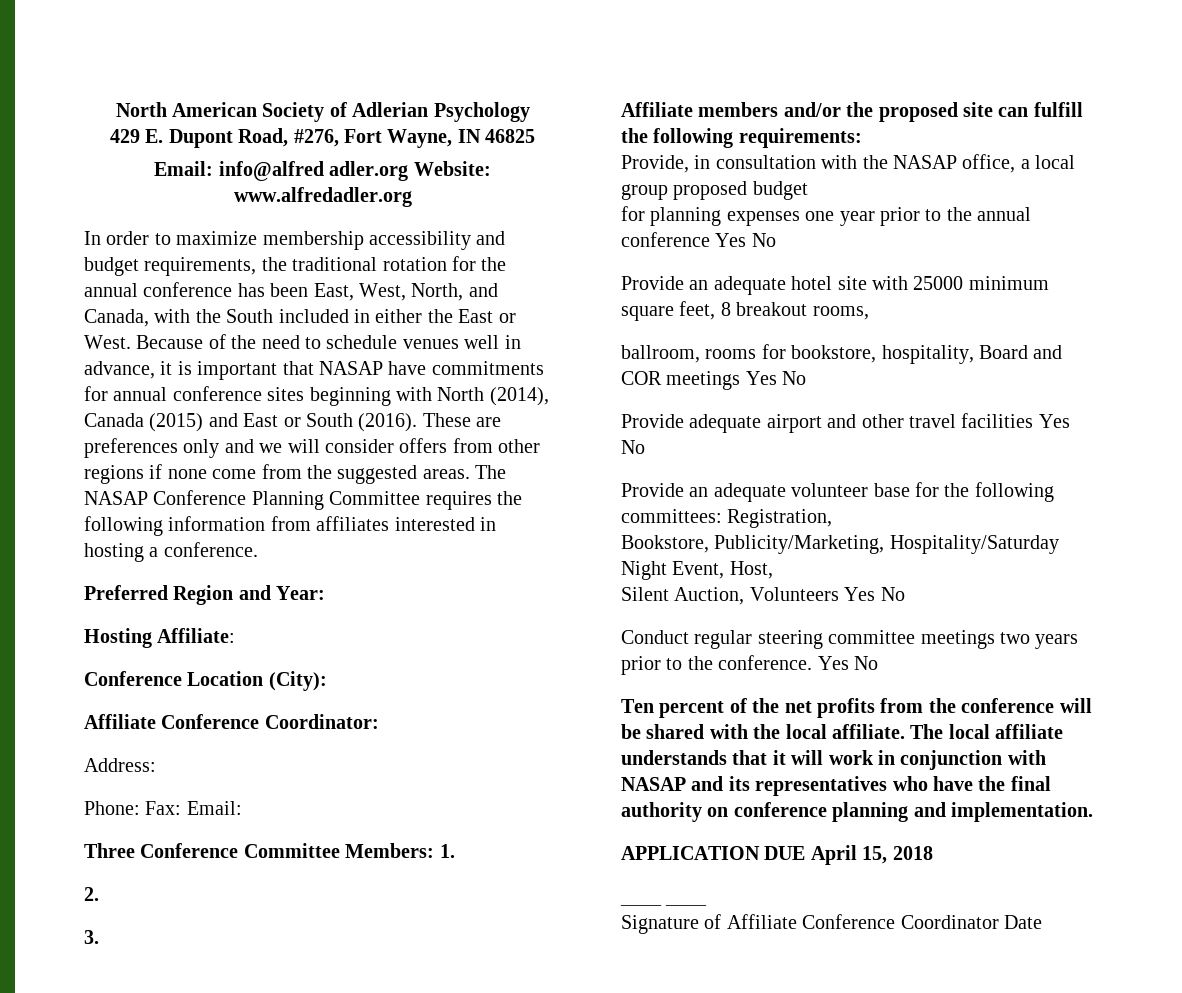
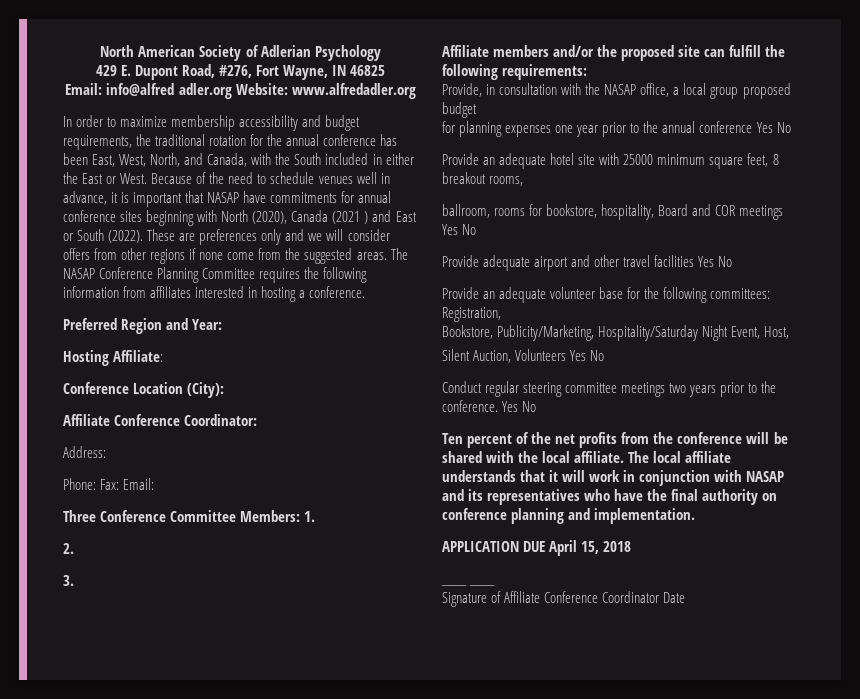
[489,387,549,406] [84,413,204,432] (2014), Canada (2015) -> [252,210,369,224] (2020), Canada (2021 )
[358,413,418,432] (2016). -> [108,230,144,243] (2022).

